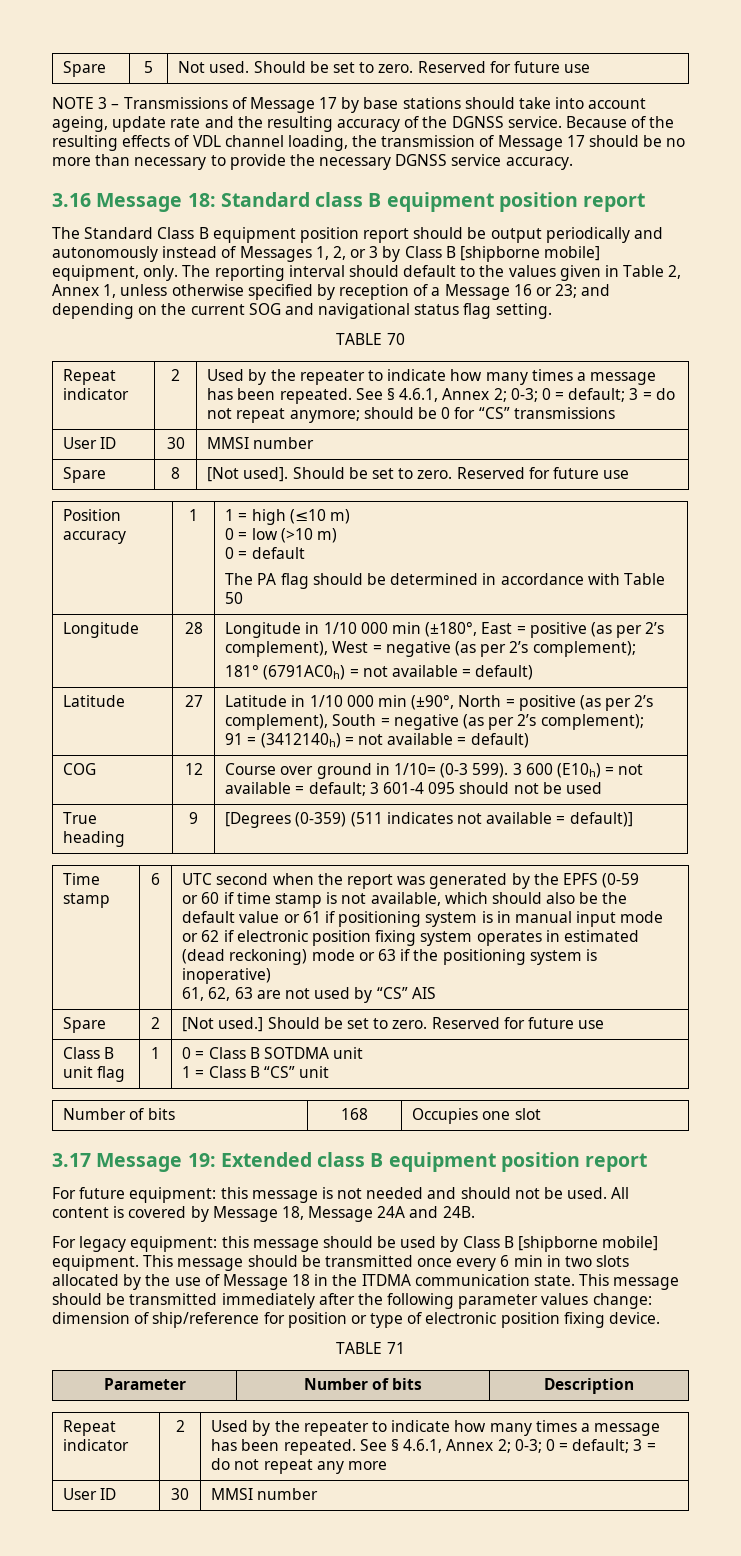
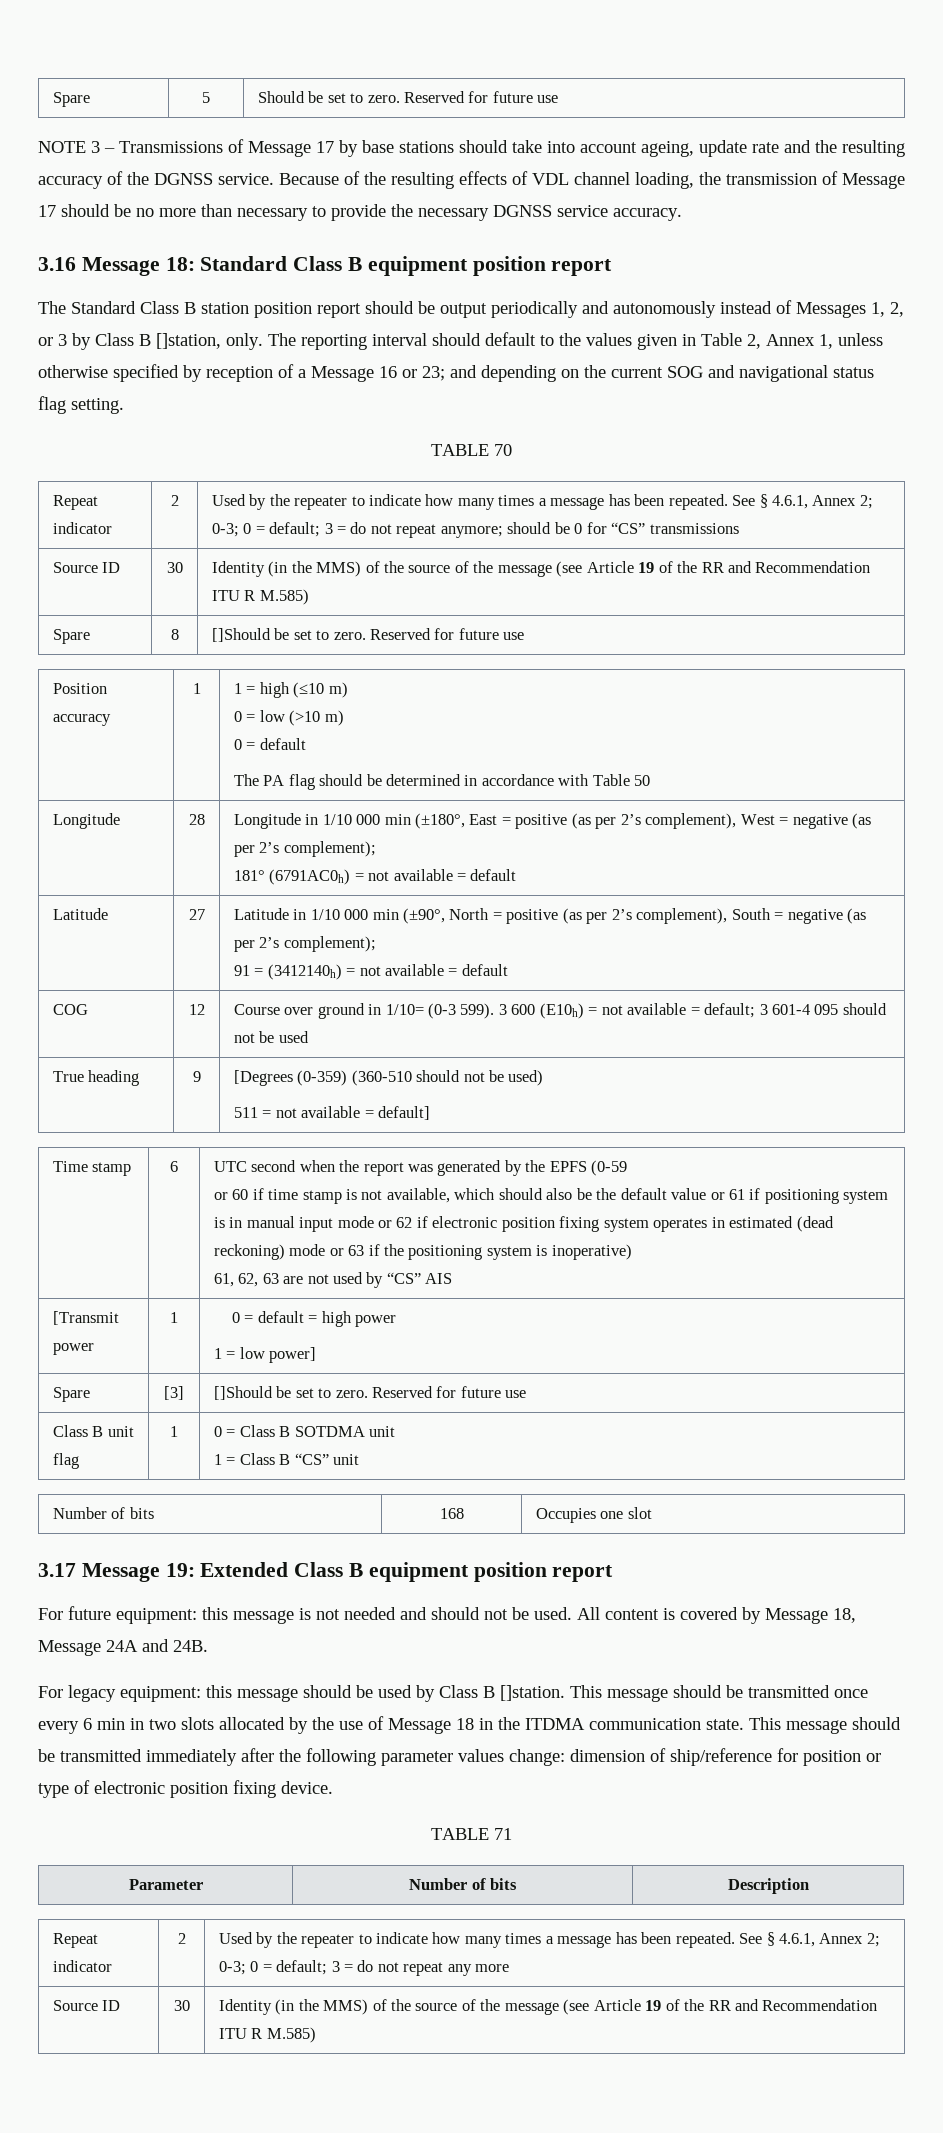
[178,61,250,73] Not used. -> (210, 97) none
[315,192,364,207] class -> [293,256,343,271] Class
[212,227,296,243] equipment -> [201,302,249,314] station
[460,246,601,262] [52,265,139,281] [shipborne mobile] equipment, -> [156,333,221,349] []station,
[63,437,117,449] [166,437,185,449] [207,437,315,449] User ID | 30 | MMSI number -> [52,562,121,573] [166,562,183,573] [211,561,871,577] [211,589,309,605] Source ID | 30 | Identity (in the MMS) of the source of the message (see Article 19 of the RR and Recommendation ITU R M.585)
[207,467,345,482] [Not used]. Should -> [211,628,271,642] []Should
[475,665,534,680] default) -> [470,869,517,881] default
[470,733,529,748] default) -> [461,964,508,976] default
[350,812,633,827] (511 indicates not available = default)] -> [351,1070,544,1086] [233,1106,430,1120] (360-510 should not be used) // 511 = not available = default]
[63,1017,107,1033] [151,1017,160,1029] [182,1017,320,1032] Spare | 2 | [Not used.] Should -> [52,1311,119,1325] [52,1343,94,1355] [170,1312,178,1323] [231,1311,397,1327] [213,1347,317,1363] [52,1387,90,1402] [164,1386,184,1400] [213,1386,273,1400] [Transmit power | 1 | 0 = default = high power // 1 = low power] // Spare | [3] | []Should
[317,1152,366,1167] class -> [294,1562,344,1577] Class
[518,1236,659,1252] [52,1255,139,1271] [shipborne mobile] equipment. -> [500,1685,565,1701] []station.
[63,1488,117,1500] [171,1488,189,1500] [211,1488,319,1500] User ID | 30 | MMSI number -> [52,2000,121,2011] [173,2000,190,2011] [218,1999,878,2015] [218,2027,316,2043] Source ID | 30 | Identity (in the MMS) of the source of the message (see Article 19 of the RR and Recommendation ITU R M.585)

